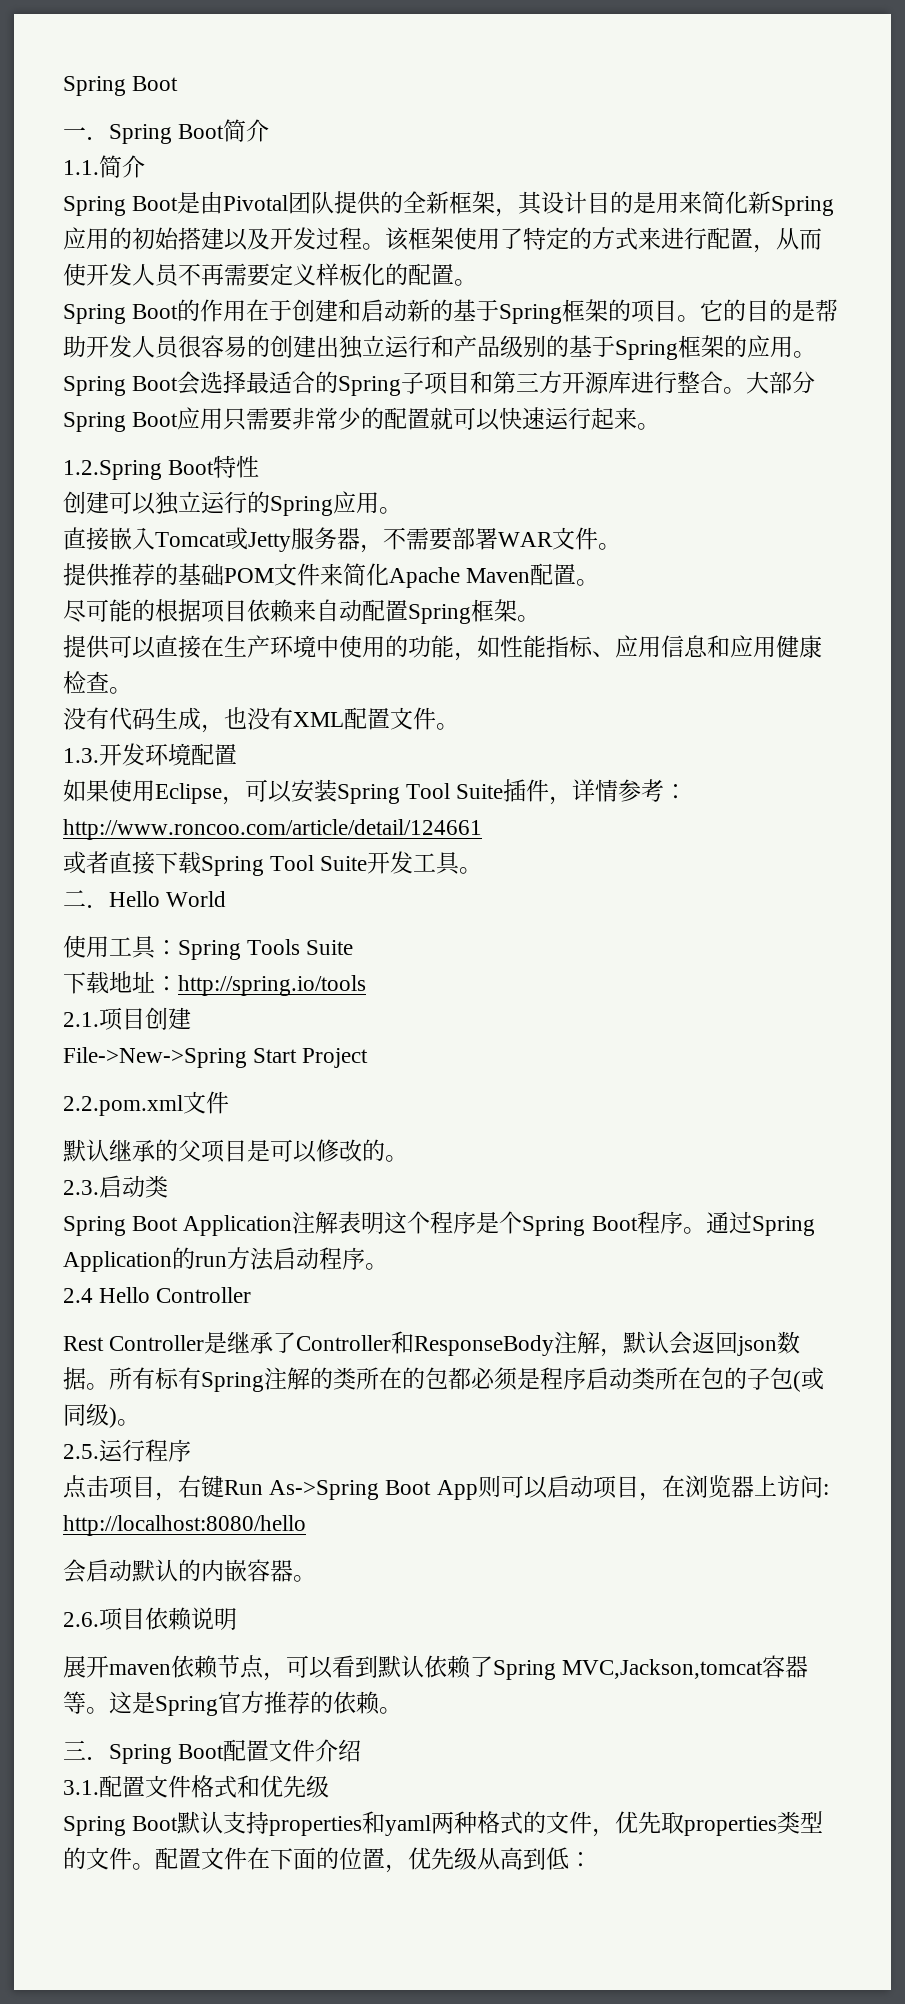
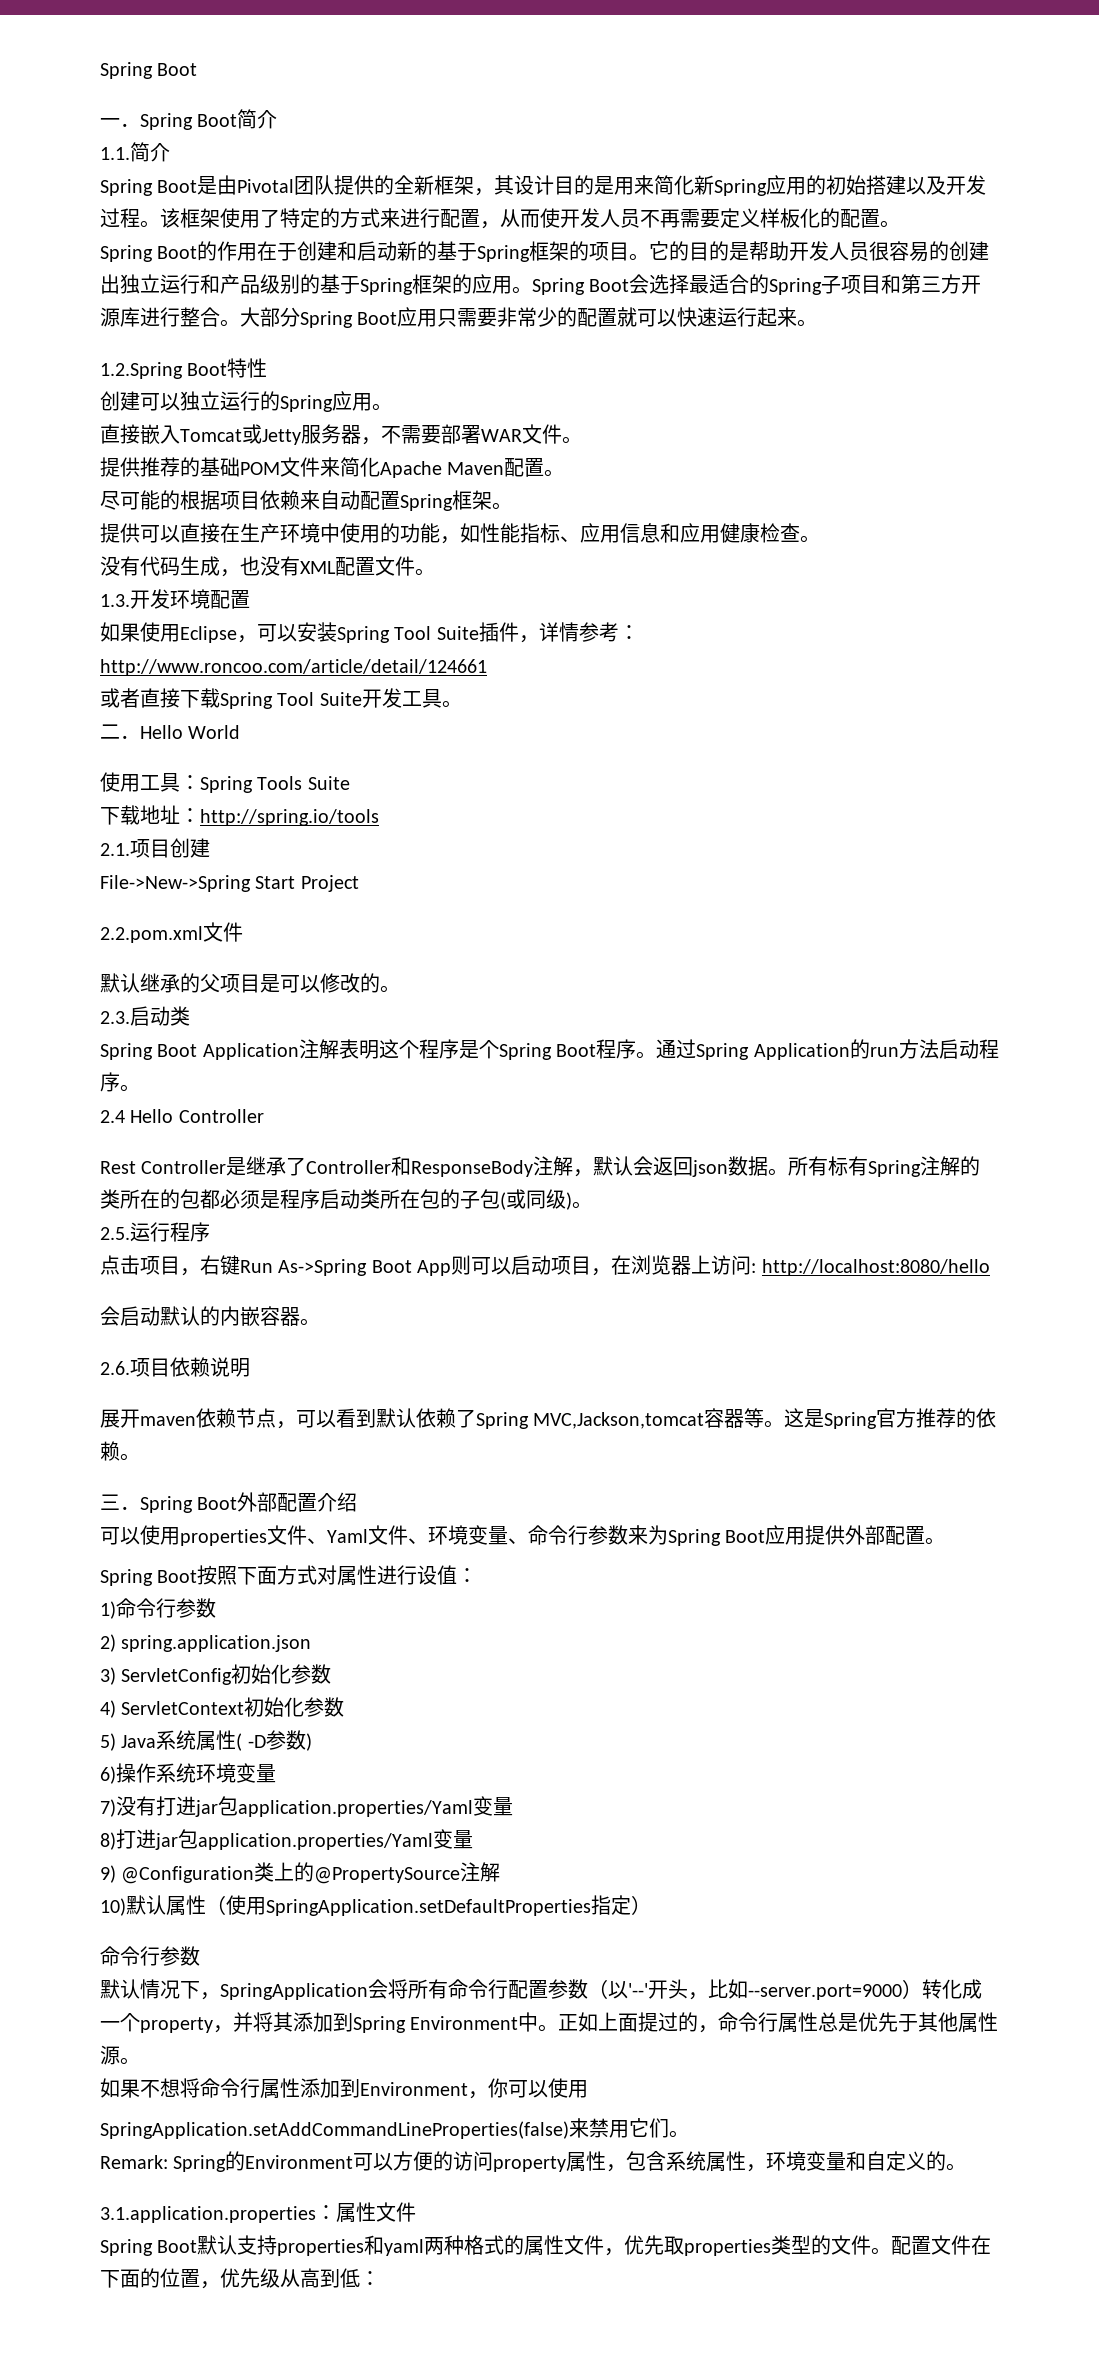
[223,1739,316,1762] 配置文件 -> [237,1492,318,1512] 外部配置
[63,1775,329,1798] 3.1.配置文件格式和优先级 -> [100,1525,946,1546] [100,1565,478,1586] [100,1598,216,1619] [100,1634,312,1652] [100,1664,332,1685] [100,1697,345,1718] [100,1730,312,1751] [100,1763,276,1784] [100,1796,513,1817] [100,1829,473,1850] [100,1862,501,1884] [100,1895,651,1916] [100,1946,200,1966] [100,1979,982,2000] [100,2012,999,2033] [100,2045,140,2065] [100,2078,588,2099] [100,2118,689,2139] [100,2151,967,2172] [100,2202,416,2223] 可以使用properties文件、Yaml文件、环境变量、命令行参数来为Spring Boot应用提供外部配置。 // Spring Boot按照下面方式对属性进行设值： // 1)命令行参数 // 2) spring.application.json // 3) ServletConfig初始化参数 // 4) ServletContext初始化参数 // 5) Java系统属性( -D参数) // 6)操作系统环境变量 // 7)没有打进jar包application.properties/Yaml变量 // 8)打进jar包application.properties/Yaml变量 // 9) @Configuration类上的@PropertySource注解 // 10)默认属性（使用SpringApplication.setDefaultProperties指定） // 命令行参数 // 默认情况下，SpringApplication会将所有命令行配置参数（以'--'开头，比如--server.port=9000）转化成一个property，并将其添加到Spring Environment中。正如上面提过的，命令行属性总是优先于其他属性源。 // 如果不想将命令行属性添加到Environment，你可以使用 // SpringApplication.setAddCommandLineProperties(false)来禁用它们。 // Remark: Spring的Environment可以方便的访问property属性，包含系统属性，环境变量和自定义的。 // 3.1.application.properties：属性文件
(547, 1822) none -> [524,2235,565,2256] 属性

